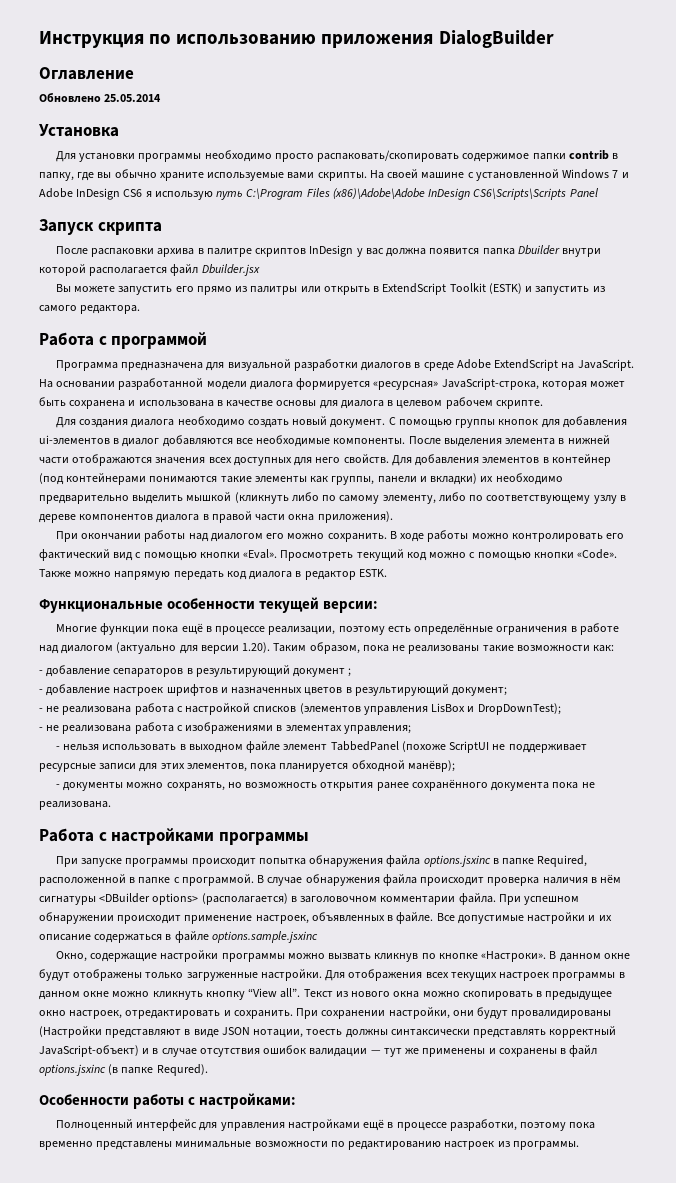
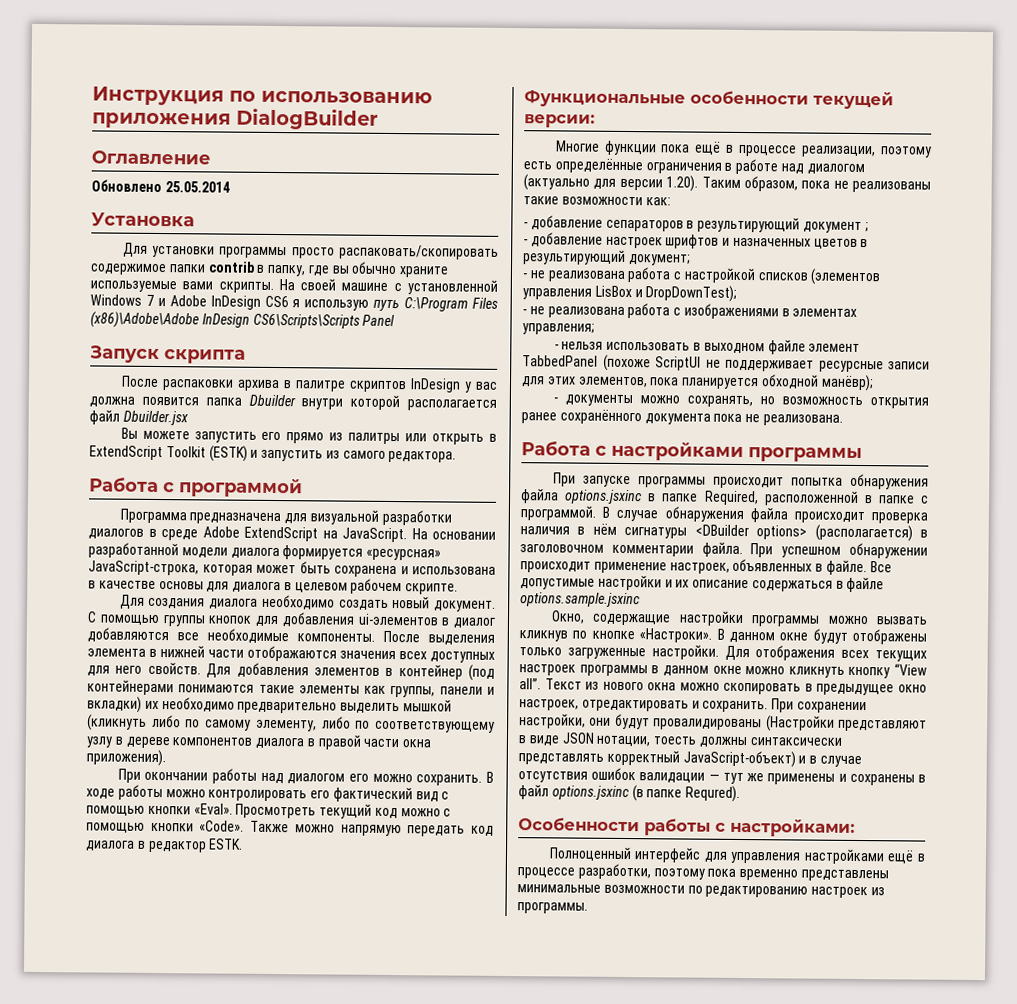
[204,150,272,162] необходимо -> (288, 252) none

